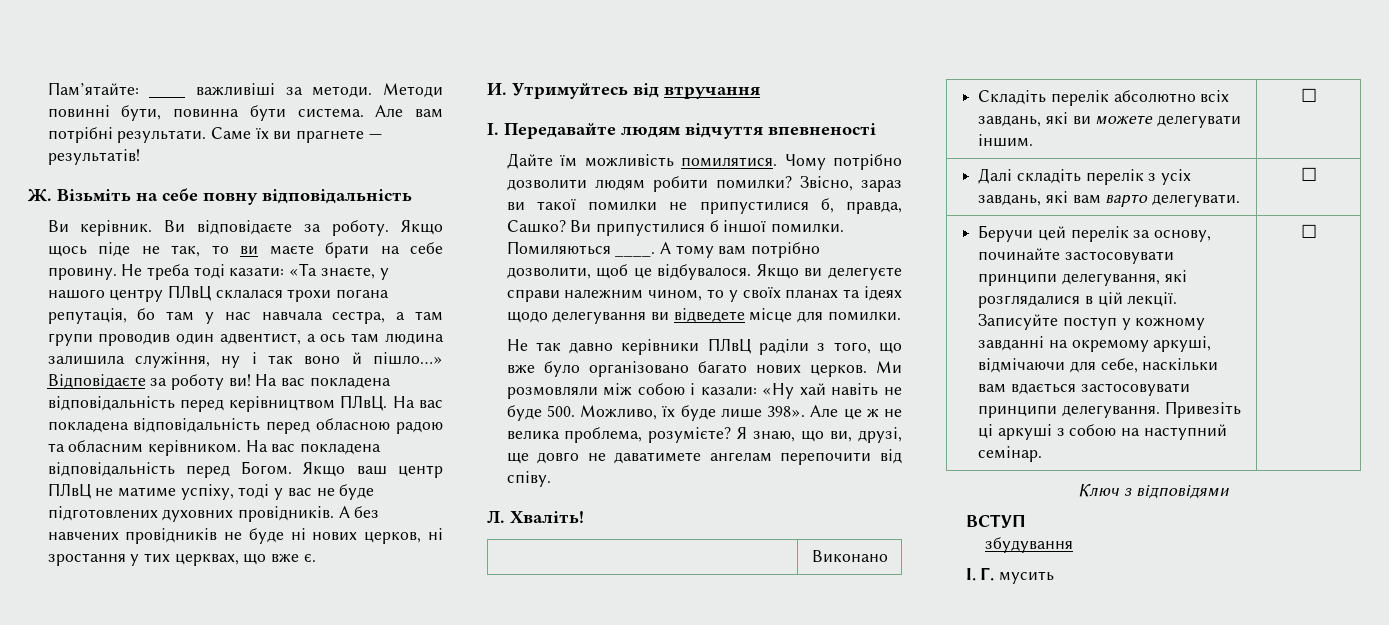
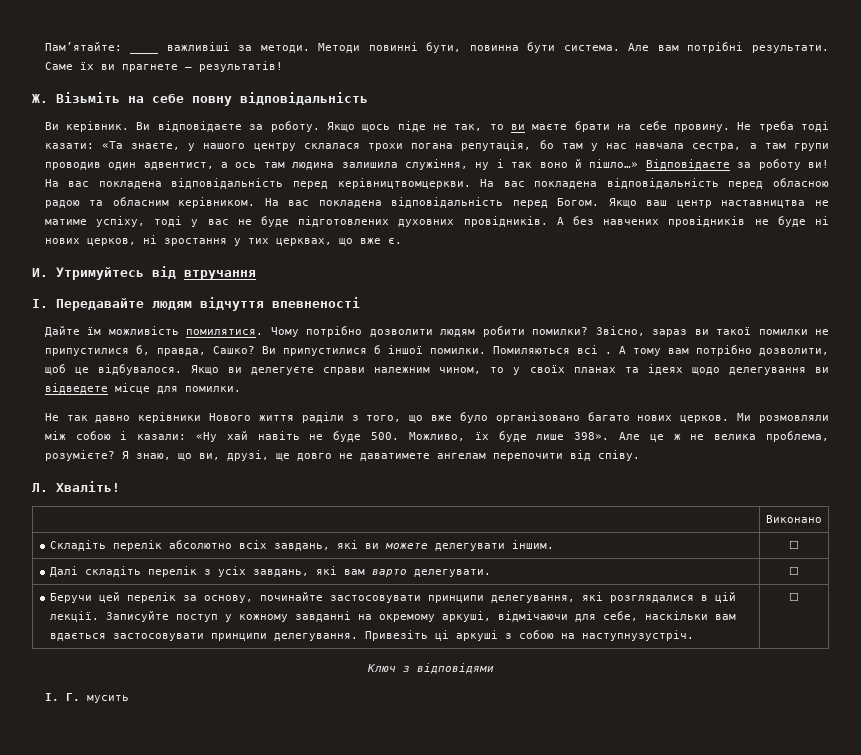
[167,285,211,301] ПЛвЦ -> (296, 147) none
[229,395,388,412] керівництвом ПЛвЦ. -> [337,178,471,189] керівництвомцеркви.
[47,483,91,499] ПЛвЦ -> [721,200,806,208] наставництва
[615,252,656,257] ____. -> [576,345,612,354] всі .
[707,338,751,354] ПЛвЦ -> [209,413,294,421] Нового життя
[1143,424,1227,440] [978,446,1043,462] наступний семінар. -> [581,630,694,641] наступнузустріч.
[965,514,1026,528] [984,537,1073,553] // ВСТУП // збудування -> (494, 668) none

